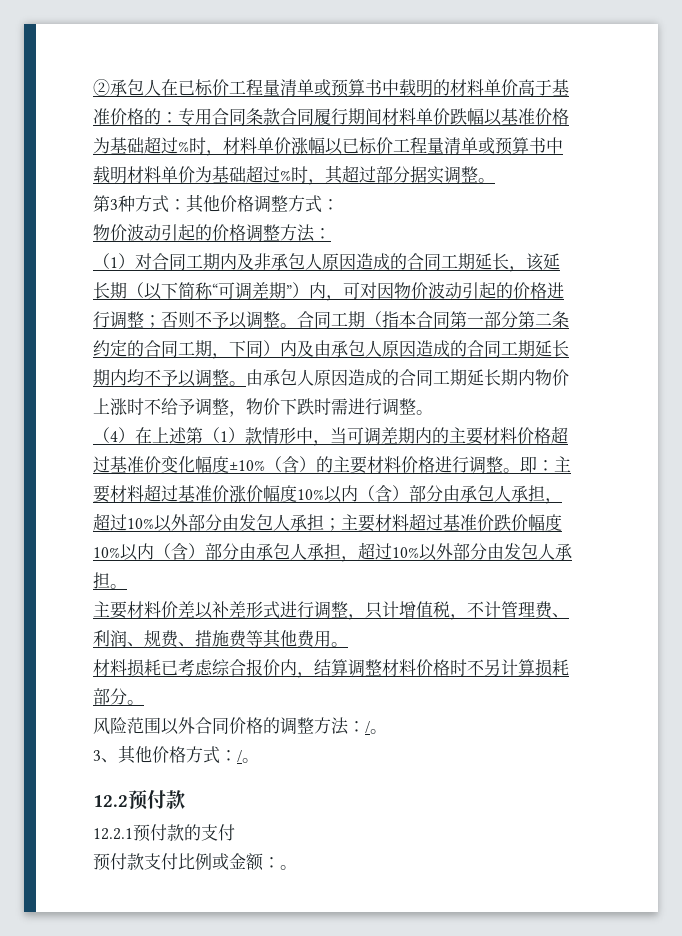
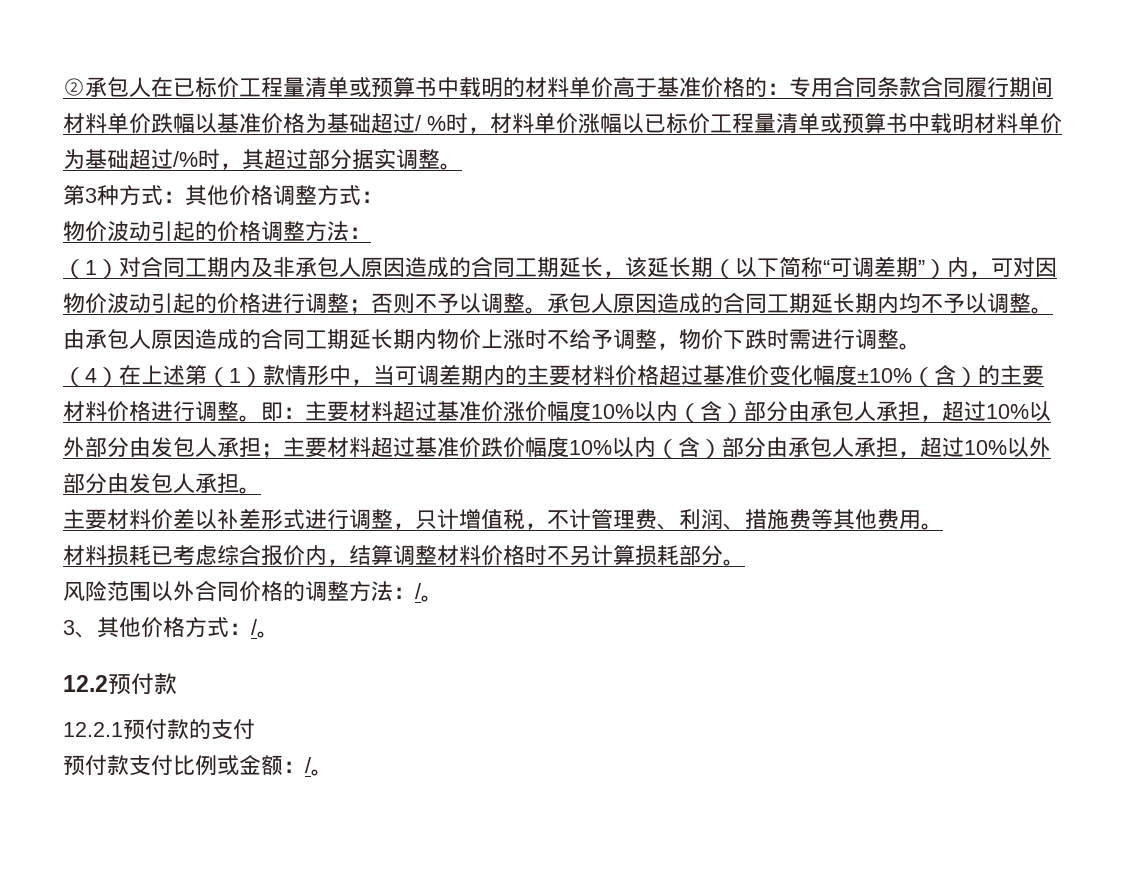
(178, 145) none -> [415,115,421,131] /
[280,170,291,181] % -> [173,151,198,167] /%
[297,311,569,328] [93,340,331,359] 合同工期（指本合同第一部分第二条约定的合同工期，下同）内及由 -> (547, 310) none
[144,630,195,648] 规费、 -> (745, 526) none
(280, 862) none -> [305,757,311,773] /

